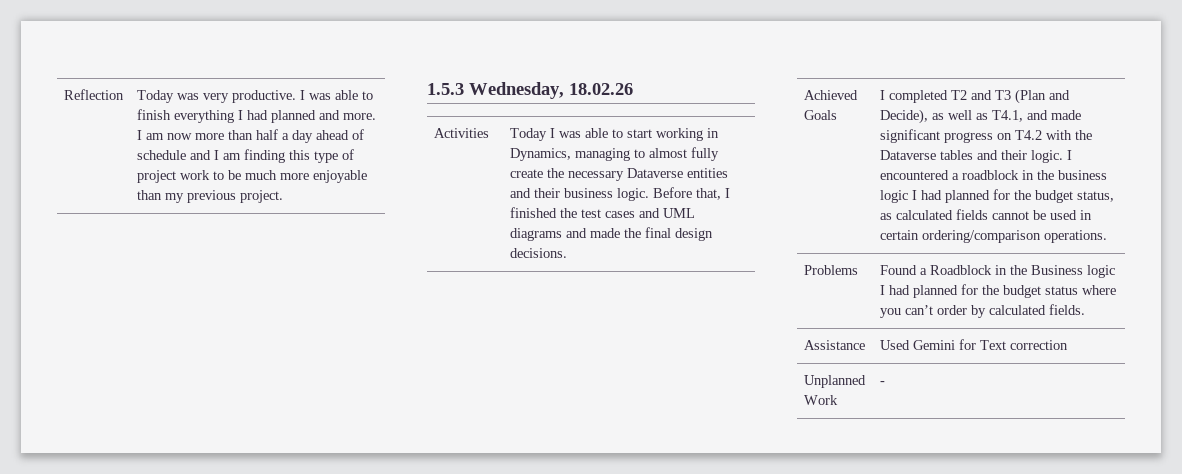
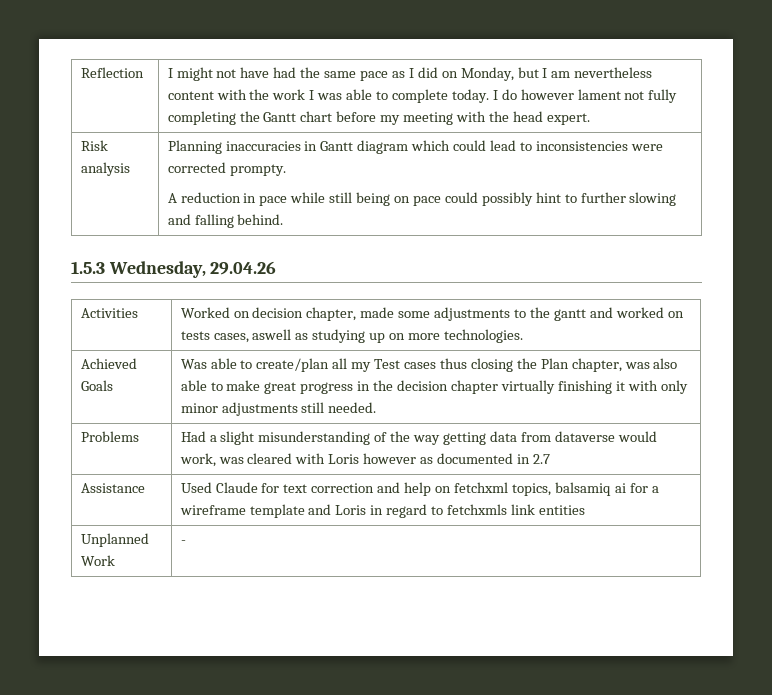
[136,90,373,103] [136,109,376,123] [136,129,364,143] [136,149,354,163] [136,170,367,183] [136,190,283,203] Today was very productive. I was able to finish everything I had planned and more. I am now more than half a day ahead of schedule and I am finding this type of project work to be much more enjoyable than my previous project. -> [167,67,653,81] [167,89,678,103] [167,111,590,125] [80,140,108,151] [80,162,130,176] [167,140,663,154] [167,162,286,176] [167,192,677,206] [167,214,284,228] I might not have had the same pace as I did on Monday, but I am nevertheless content with the work I was able to complete today. I do however lament not fully completing the Gantt chart before my meeting with the head expert. // Risk analysis | Planning inaccuracies in Gantt diagram which could lead to inconsistencies were corrected prompty. // A reduction in pace while still being on pace could possibly hint to further slowing and falling behind.
[569,83,633,95] 18.02.26 -> [210,261,277,275] 29.04.26
[509,128,719,141] [509,147,719,161] [509,168,728,181] [509,187,730,201] [509,207,695,218] [509,227,713,241] [509,248,567,258] [803,90,858,100] [803,110,837,120] [879,89,1070,104] [879,109,1081,124] [879,129,1092,143] [879,150,1072,163] [879,170,1107,180] [879,189,1114,203] [879,209,1092,220] [879,230,1107,243] [803,265,858,275] [879,265,1115,278] [879,284,1116,298] [879,304,1085,318] [803,340,865,350] [879,339,1068,350] Today I was able to start working in Dynamics, managing to almost fully create the necessary Dataverse entities and their business logic. Before that, I finished the test cases and UML diagrams and made the final design decisions. // Achieved Goals | I completed T2 and T3 (Plan and Decide), as well as T4.1, and made significant progress on T4.2 with the Dataverse tables and their logic. I encountered a roadblock in the business logic I had planned for the budget status, as calculated fields cannot be used in certain ordering/comparison operations. // Problems | Found a Roadblock in the Business logic I had planned for the budget status where you can’t order by calculated fields. // Assistance | Used Gemini for Text correction -> [180,307,684,321] [180,329,523,343] [80,358,137,369] [80,380,113,391] [180,358,678,372] [180,380,688,394] [180,402,377,416] [80,431,139,442] [180,431,657,445] [179,453,550,467] [80,483,145,493] [180,482,659,496] [179,504,585,518] Worked on decision chapter, made some adjustments to the gantt and worked on tests cases, aswell as studying up on more technologies. // Achieved Goals | Was able to create/plan all my Test cases thus closing the Plan chapter, was also able to make great progress in the decision chapter virtually finishing it with only minor adjustments still needed. // Problems | Had a slight misunderstanding of the way getting data from dataverse would work, was cleared with Loris however as documented in 2.7 // Assistance | Used Claude for text correction and help on fetchxml topics, balsamiq ai for a wireframe template and Loris in regard to fetchxmls link entities

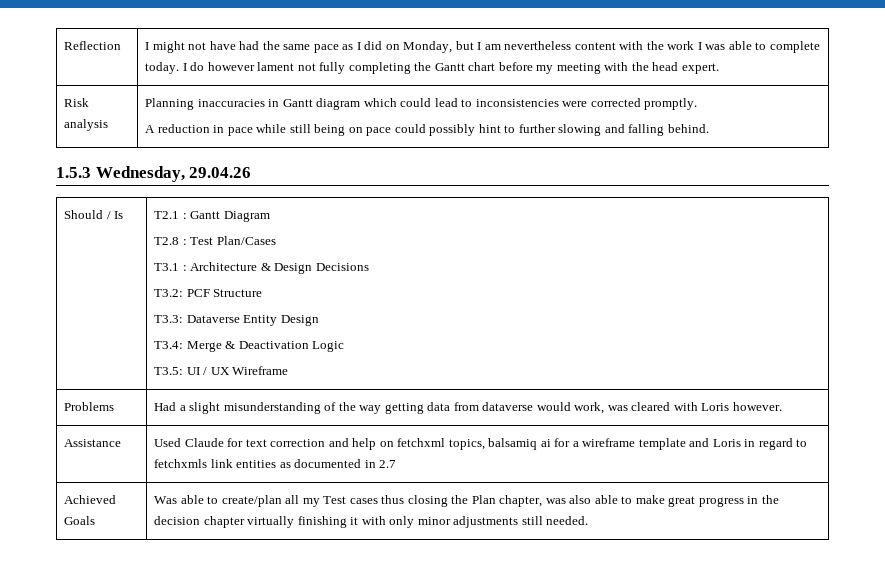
[229,164,286,176] prompty. -> [644,98,698,110] promptly.
[80,308,138,318] [180,307,684,321] [180,329,523,343] Activities | Worked on decision chapter, made some adjustments to the gantt and worked on tests cases, aswell as studying up on more technologies. -> [64,210,124,219] [154,211,270,222] [154,236,276,245] [154,262,369,274] [154,289,263,297] [154,315,319,326] [154,341,345,352] [154,366,289,375] [64,402,115,411] [154,402,782,414] [64,439,122,447] [154,438,808,450] [154,459,397,468] Should / Is | T2.1 : Gantt Diagram // T2.8 : Test Plan/Cases // T3.1 : Architecture & Design Decisions // T3.2: PCF Structure // T3.3: Dataverse Entity Design // T3.4: Merge & Deactivation Logic // T3.5: UI / UX Wireframe // Problems | Had a slight misunderstanding of the way getting data from dataverse would work, was cleared with Loris however. // Assistance | Used Claude for text correction and help on fetchxml topics, balsamiq ai for a wireframe template and Loris in regard to fetchxmls link entities as documented in 2.7
[80,431,139,442] [180,431,657,445] [179,453,550,467] [80,483,145,493] [180,482,659,496] [179,504,585,518] [80,533,149,547] [80,555,115,566] [180,540,186,544] // Problems | Had a slight misunderstanding of the way getting data from dataverse would work, was cleared with Loris however as documented in 2.7 // Assistance | Used Claude for text correction and help on fetchxml topics, balsamiq ai for a wireframe template and Loris in regard to fetchxmls link entities // Unplanned Work | - -> (589, 520) none

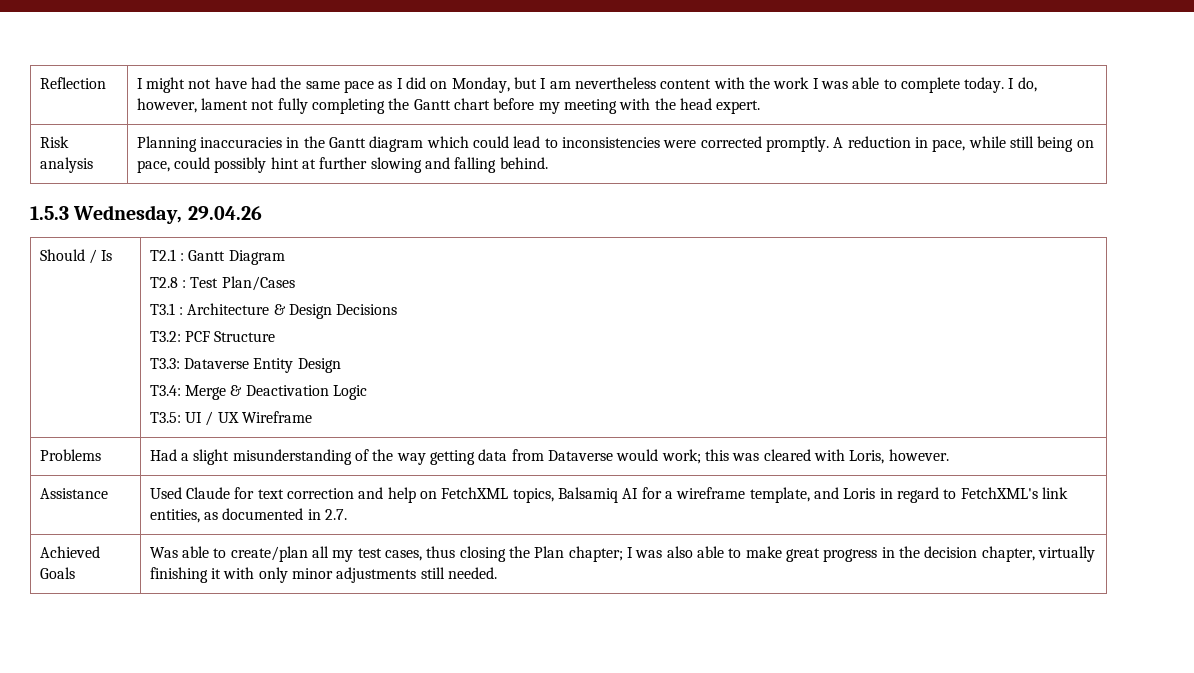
[190,62,255,71] do however -> [1017,77,1037,92] [136,98,197,113] do, however,
(280, 103) none -> [303,136,325,148] the
(698, 104) // -> (829, 144) none
[227,127,253,136] pace -> [932,139,966,152] pace,
[366,127,392,136] pace -> [136,160,170,173] pace,
[504,125,516,133] to -> [302,159,317,169] at
[482,402,605,414] dataverse would work, -> [548,449,729,464] Dataverse would work; this
[701,403,730,411] Loris -> [849,450,885,464] Loris,
[397,438,551,450] fetchxml topics, balsamiq ai -> [441,487,639,503] FetchXML topics, Balsamiq AI
[638,438,686,450] template -> [749,487,810,503] template,
[154,459,277,468] fetchxmls link entities -> [960,487,1068,499] [149,509,200,523] FetchXML's link entities,
[379,460,397,468] 2.7 -> [325,509,348,520] 2.7.
[323,496,378,504] Test cases -> [357,548,423,561] test cases,
[499,495,543,507] chapter, -> [568,546,633,562] chapter; I
[203,516,245,528] chapter -> [981,546,1035,562] chapter,

